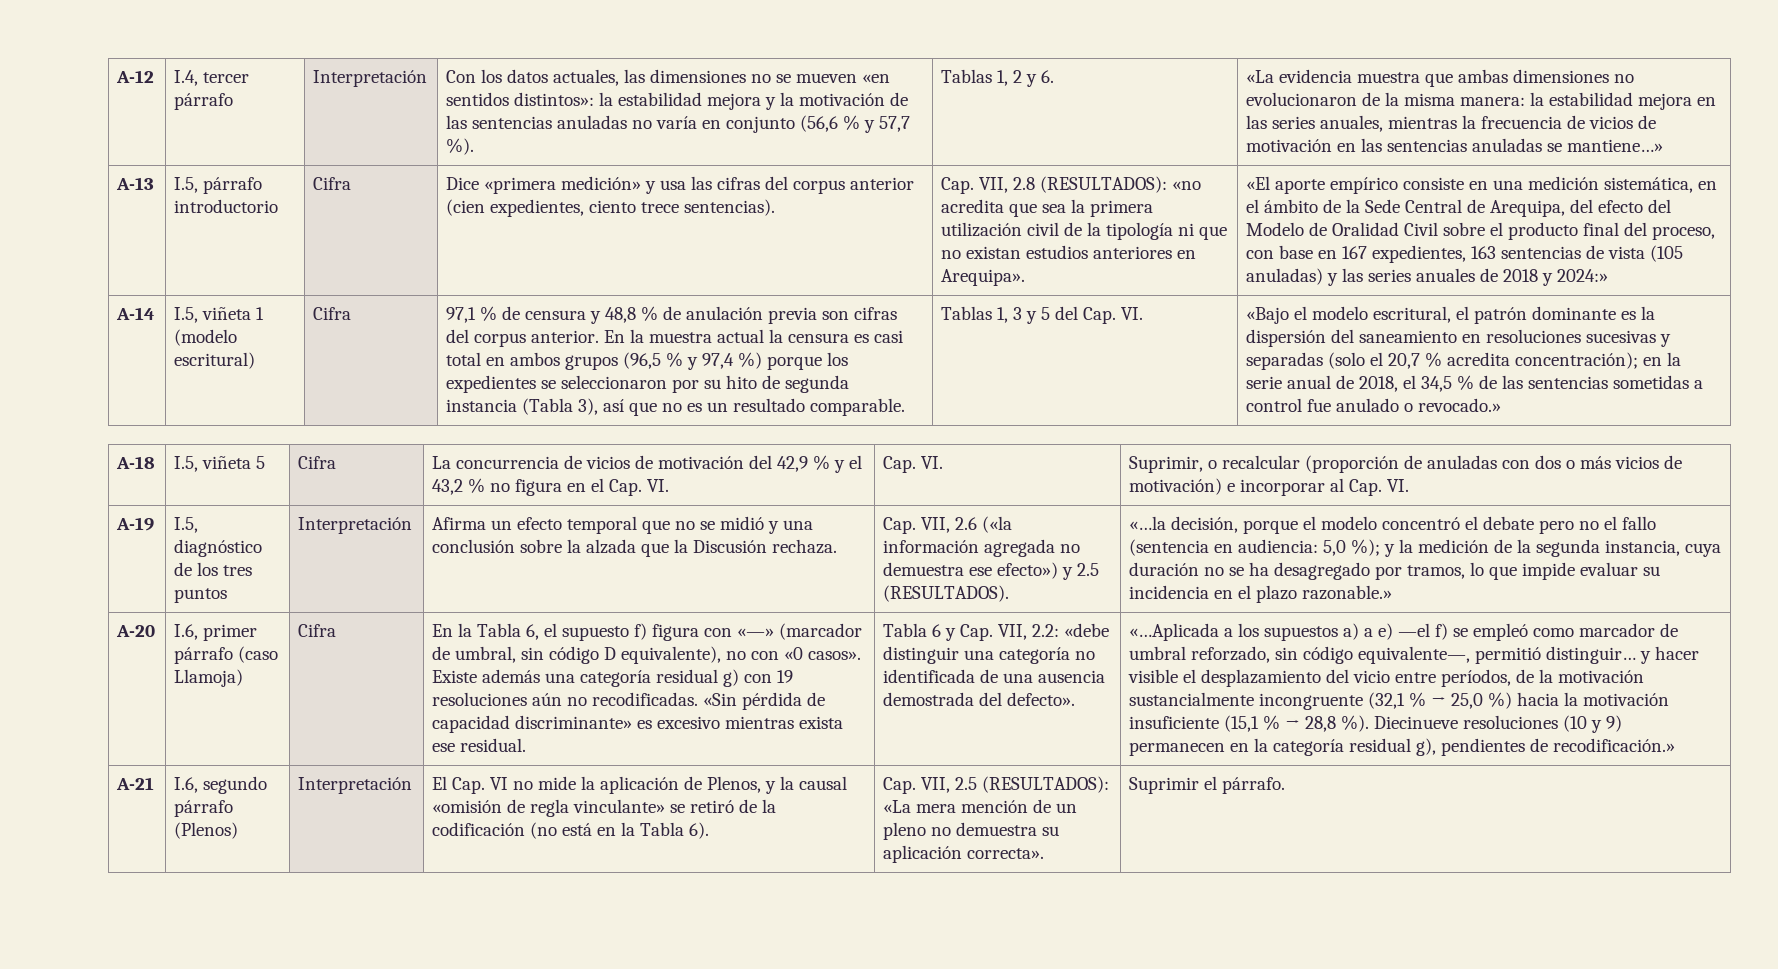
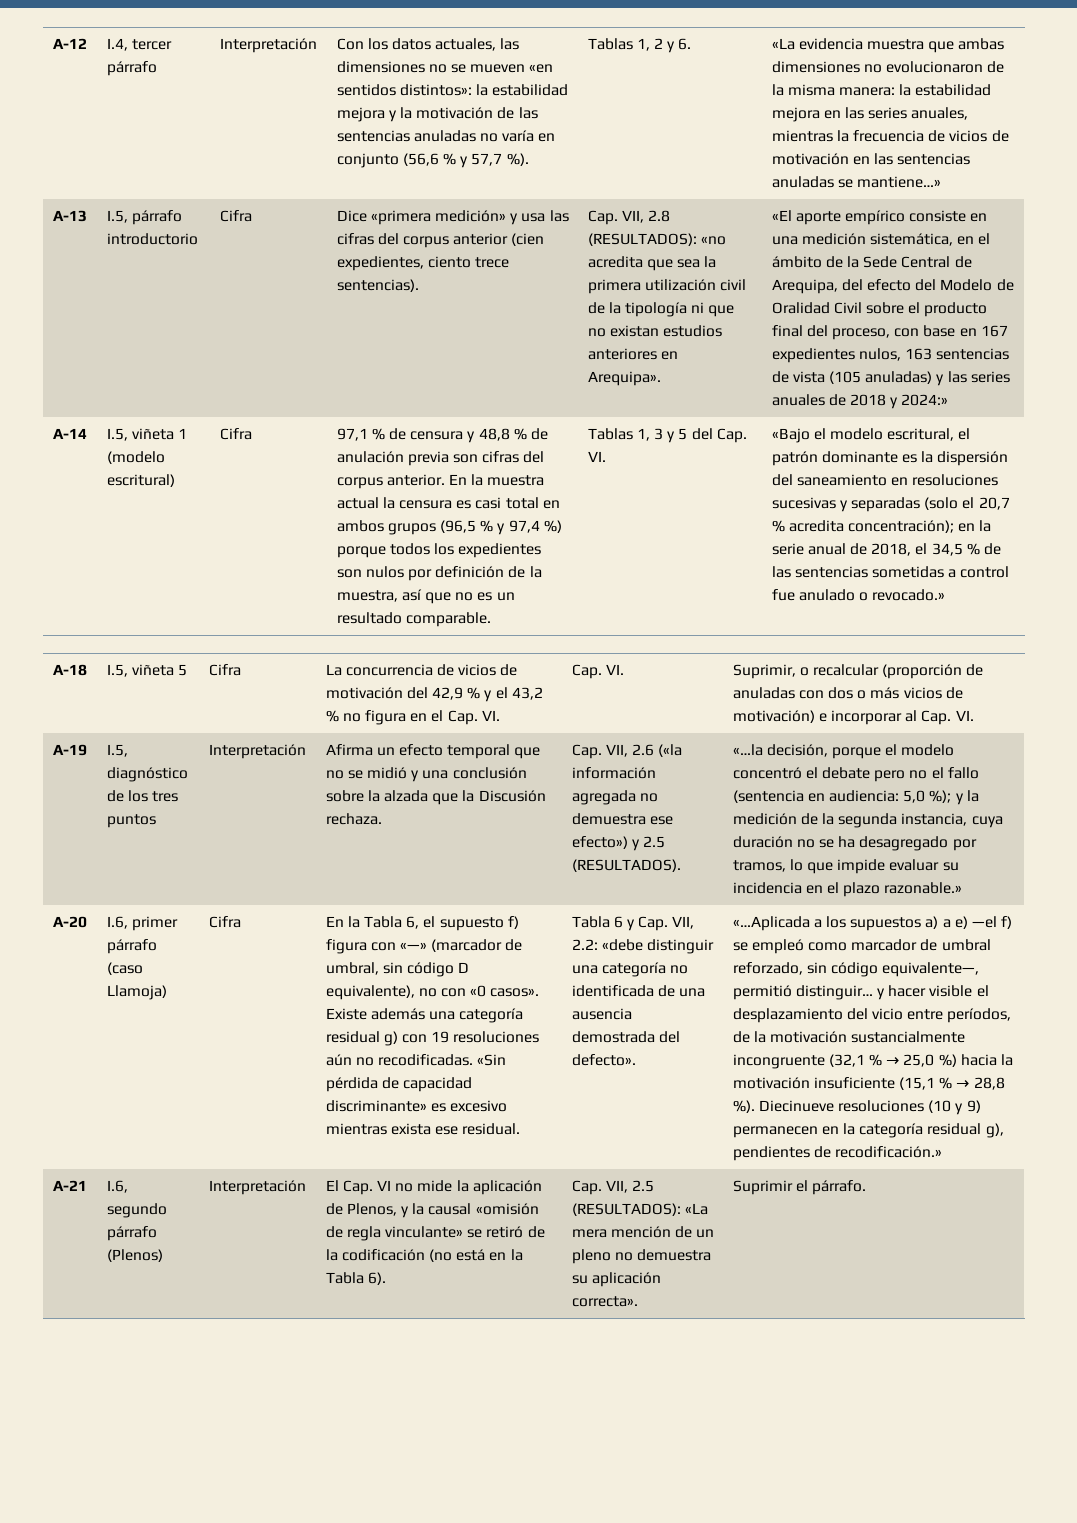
[1372,245,1467,263] expedientes, -> [771,348,901,363] expedientes nulos,
(823, 363) none -> [389,543,430,555] todos
[541,375,850,393] [446,398,599,415] se seleccionaron por su hito de segunda instancia (Tabla 3), -> [336,566,542,581] [336,590,398,602] son nulos por definición de la muestra,

